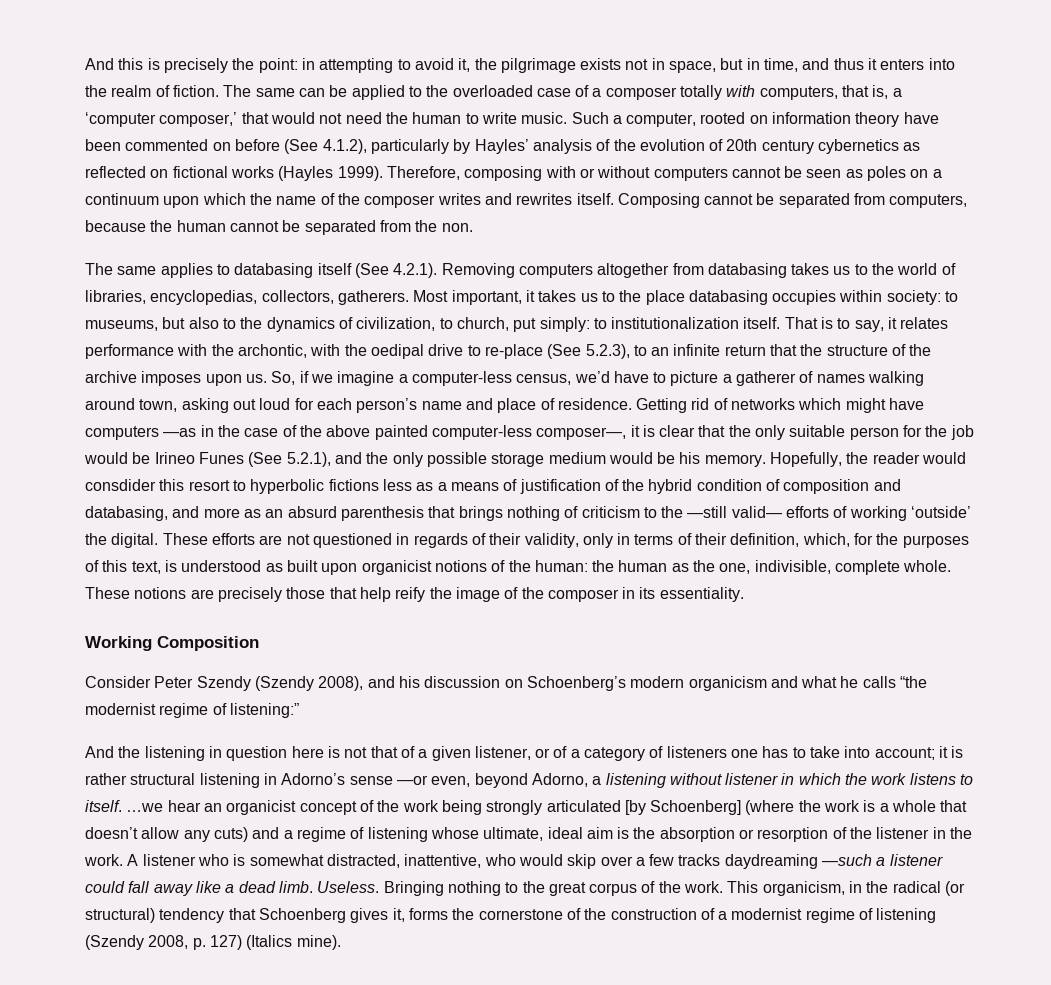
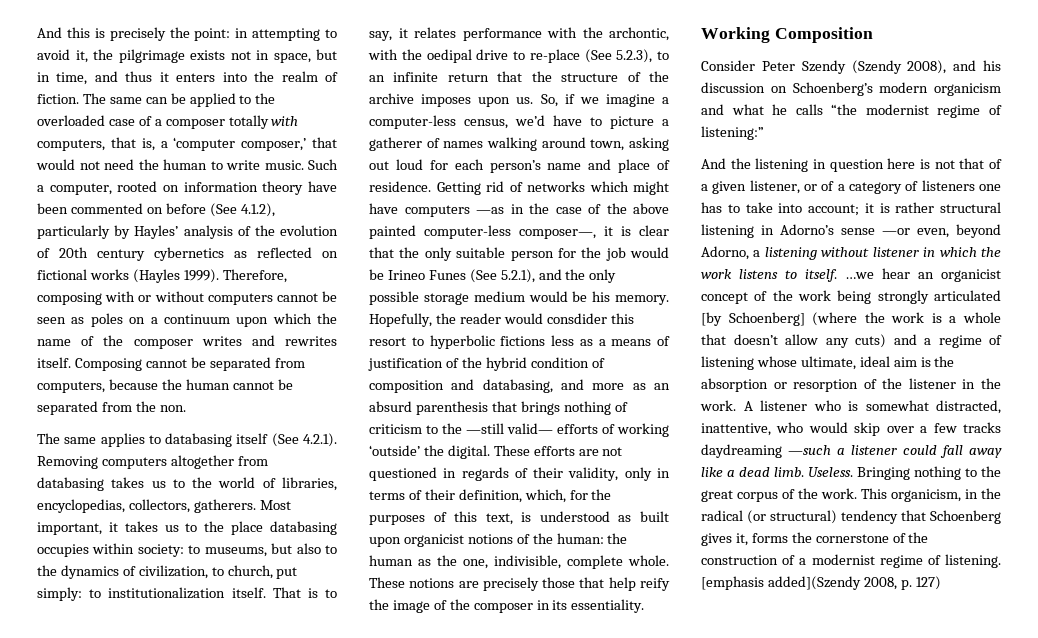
[876,908,937,923] [85,935,144,950] listening (Szendy -> [945,554,1001,568] [701,576,861,590] listening. [emphasis added](Szendy
[246,935,341,950] (Italics mine). -> (941, 583) none

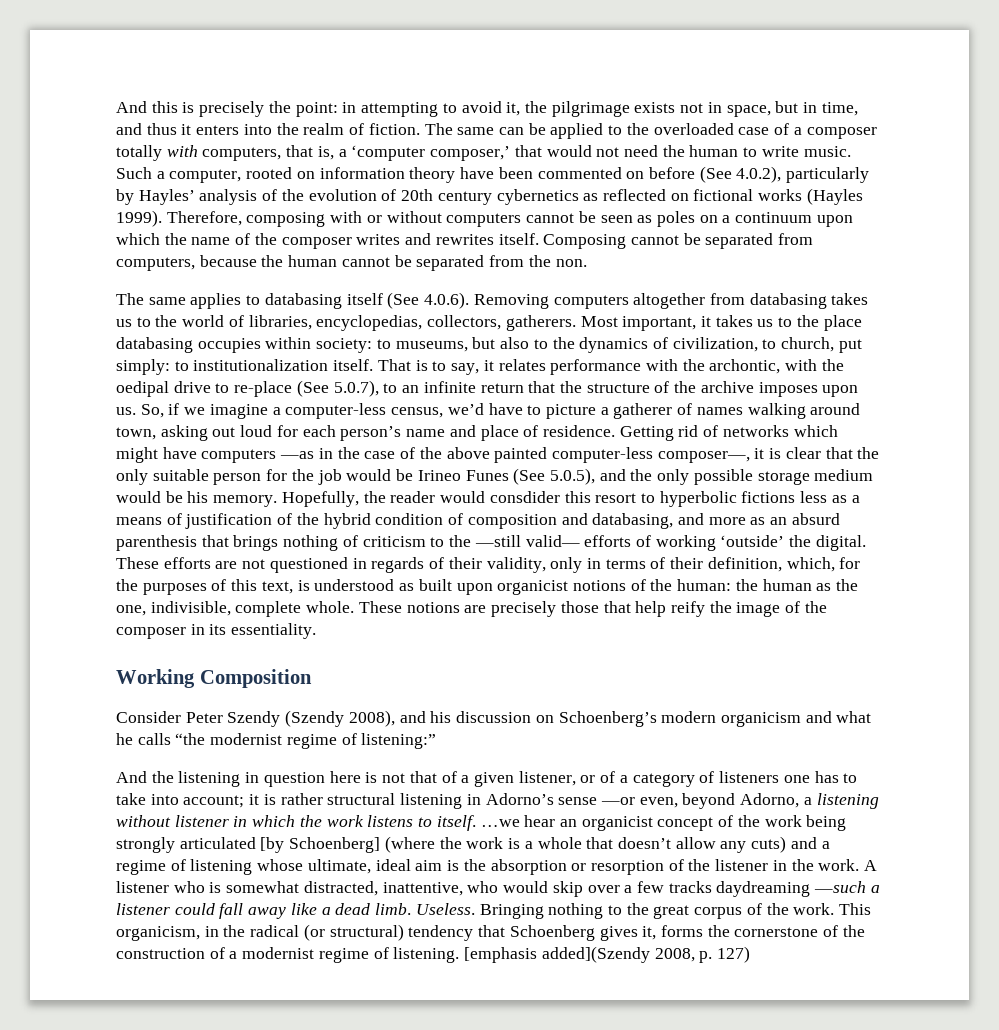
[240,203,275,217] 4.1.2), -> [736,166,782,183] 4.0.2),
[303,433,337,447] 4.2.1). -> [424,292,470,309] 4.0.6).
[616,49,653,63] 5.2.3), -> [333,380,379,397] 5.0.7),
[500,269,535,283] 5.2.1), -> [549,468,595,485] 5.0.5),

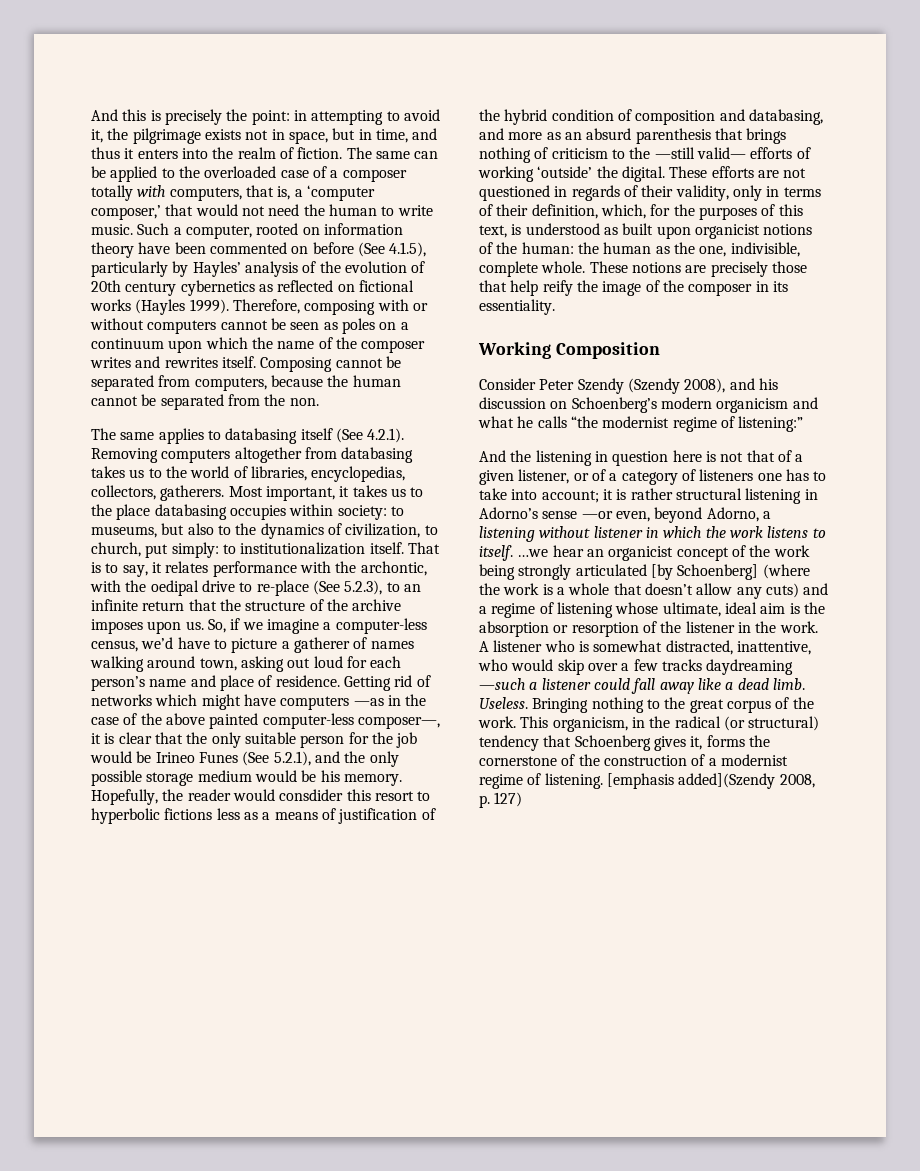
[736,166,782,183] 4.0.2), -> [389,242,427,257] 4.1.5),
[424,292,470,309] 4.0.6). -> [367,428,405,443] 4.2.1).
[333,380,379,397] 5.0.7), -> [344,580,383,595] 5.2.3),
[549,468,595,485] 5.0.5), -> [273,751,311,766] 5.2.1),

